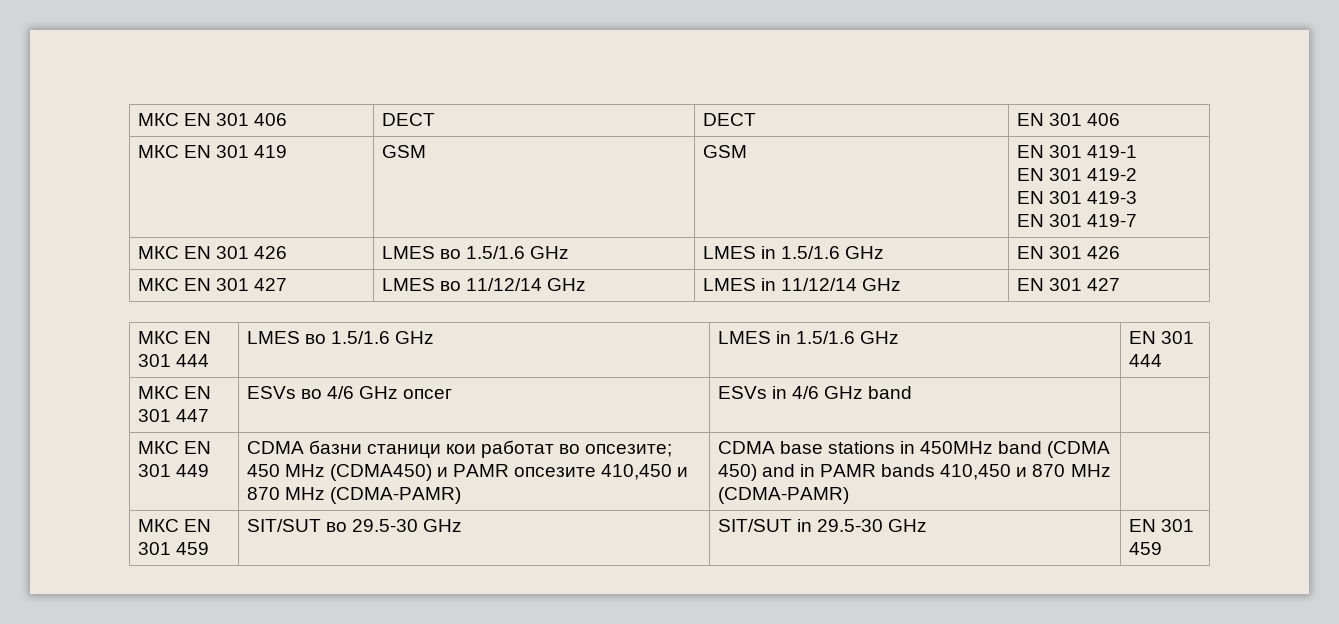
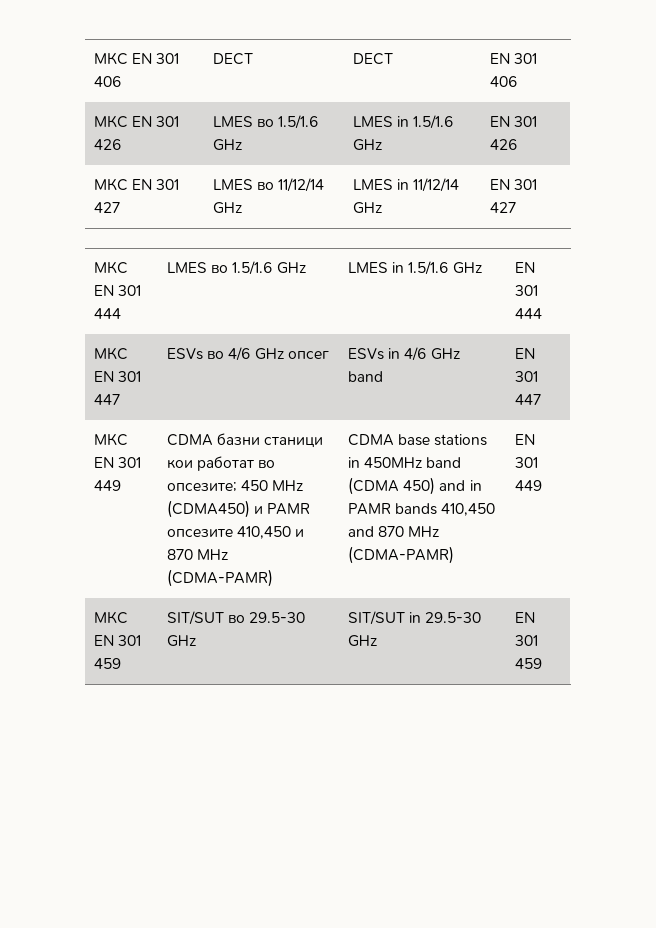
[137,145,287,158] [381,145,426,158] [702,145,747,158] [1016,145,1137,158] [1016,168,1137,181] [1016,191,1137,204] [1016,214,1137,227] // МКС EN 301 419 | GSM | GSM | EN 301 419-1 // EN 301 419-2 // EN 301 419-3 // EN 301 419-7 -> (518, 81) none
(913, 392) none -> [515,348,536,359] [515,371,539,382] [515,394,542,405] EN 301 447
[1016,464,1111,477] [717,487,849,504] и 870 MHz (CDMA-PAMR) | -> [348,526,440,537] [348,546,455,564] [515,434,536,445] [515,457,539,468] [515,480,543,491] and 870 MHz (CDMA-PAMR) | EN 301 449

